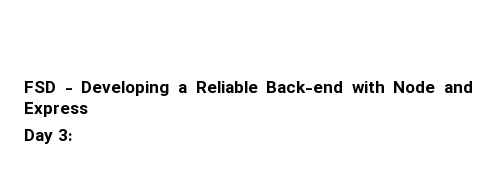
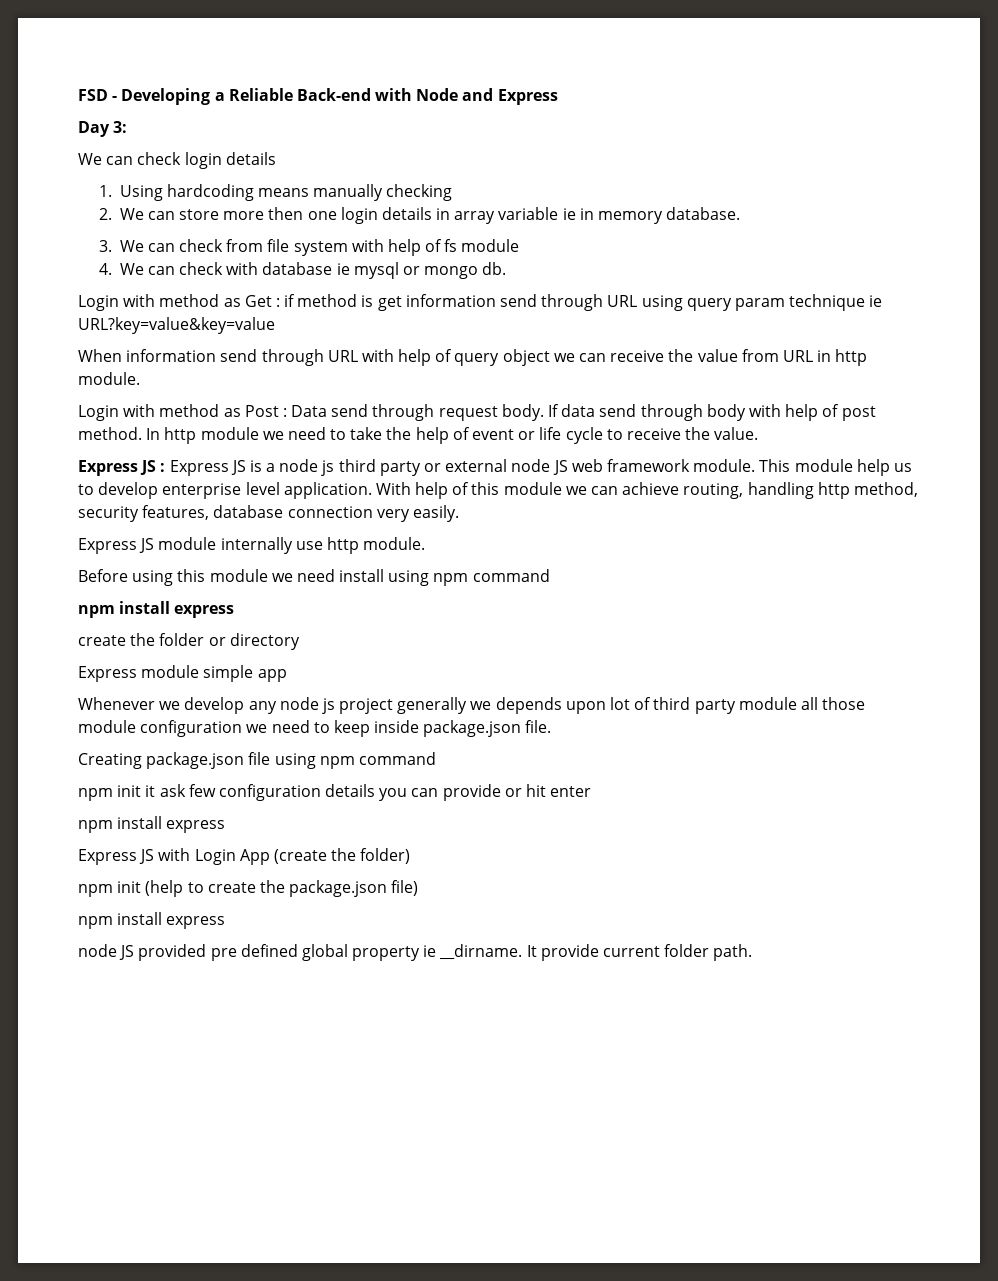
(73, 135) none -> [78,152,276,169] [98,184,453,201] [98,207,741,224] [98,239,520,256] [98,262,507,279] [78,294,883,311] [78,317,275,334] [78,349,868,366] [78,372,140,385] [78,404,876,421] [78,427,759,444] [78,459,912,476] [78,482,918,499] [78,505,459,522] [78,537,426,554] [78,569,550,586] [78,601,235,618] [78,633,300,650] [78,665,287,682] [78,697,866,714] [78,720,552,737] [78,752,436,769] [78,784,592,801] [78,816,226,833] [78,848,411,865] [78,880,419,897] [78,912,226,929] [78,944,753,961] // We can check login details // 1. Using hardcoding means manually checking // 2. We can store more then one login details in array variable ie in memory database. // 3. We can check from file system with help of fs module // 4. We can check with database ie mysql or mongo db. // Login with method as Get : if method is get information send through URL using query param technique ie URL?key=value&key=value // When information send through URL with help of query object we can receive the value from URL in http module. // Login with method as Post : Data send through request body. If data send through body with help of post method. In http module we need to take the help of event or life cycle to receive the value. // Express JS : Express JS is a node js third party or external node JS web framework module. This module help us to develop enterprise level application. With help of this module we can achieve routing, handling http method, security features, database connection very easily. // Express JS module internally use http module. // Before using this module we need install using npm command // npm install express // create the folder or directory // Express module simple app // Whenever we develop any node js project generally we depends upon lot of third party module all those module configuration we need to keep inside package.json file. // Creating package.json file using npm command // npm init it ask few configuration details you can provide or hit enter // npm install express // Express JS with Login App (create the folder) // npm init (help to create the package.json file) // npm install express // node JS provided pre defined global property ie __dirname. It provide current folder path.

